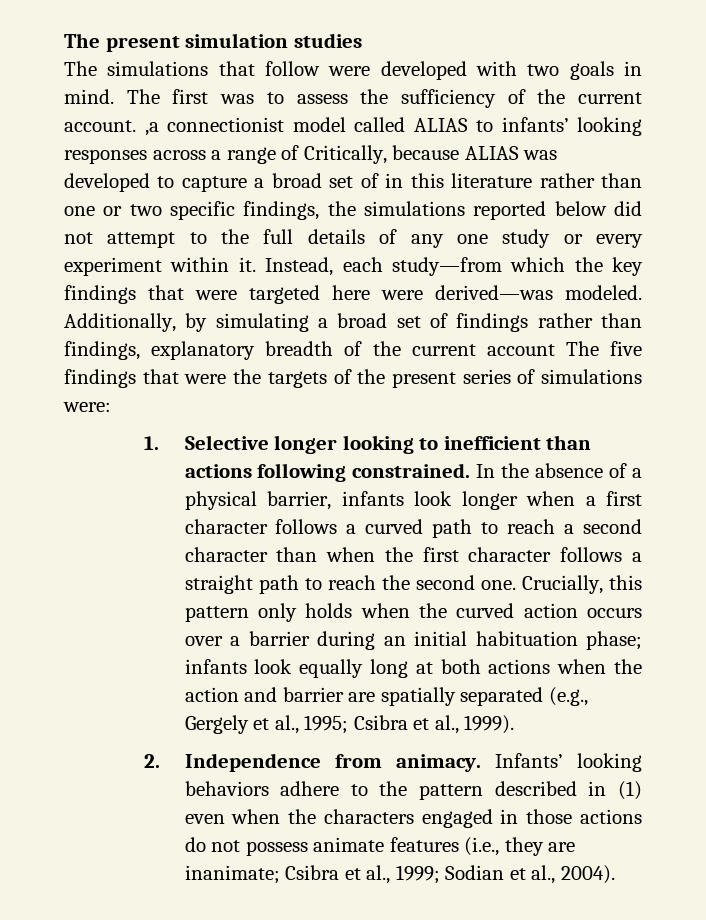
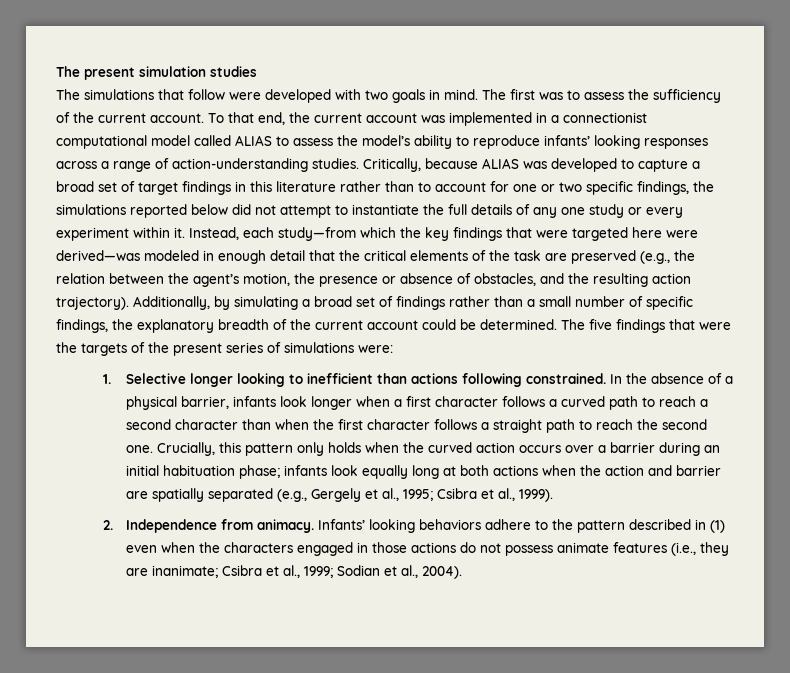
[144,117,493,136] ,a connectionist model called ALIAS to -> [208,112,647,126] [56,135,540,149] To that end, the current account was implemented in a connectionist computational model called ALIAS to assess the model’s ability to reproduce
(300, 152) none -> [172,158,359,172] action-understanding studies.
(379, 180) none -> [138,181,231,195] target findings
(642, 180) none -> [418,181,509,192] to account for
(207, 238) none -> [352,204,419,215] instantiate
[565,285,642,300] modeled. -> [144,250,695,264] [56,273,691,287] [56,296,129,310] modeled in enough detail that the critical elements of the task are preserved (e.g., the relation between the agent’s motion, the presence or absence of obstacles, and the resulting action trajectory).
[64,341,140,360] findings, -> [527,296,693,310] [56,319,133,333] a small number of specific findings, the
(555, 350) none -> [422,319,557,330] could be determined.

